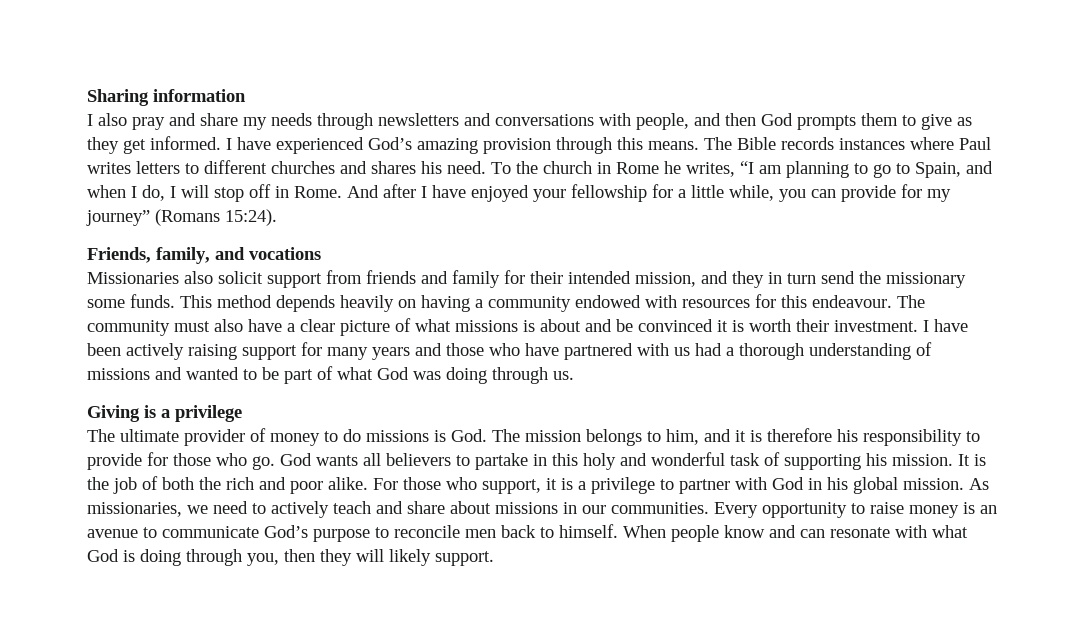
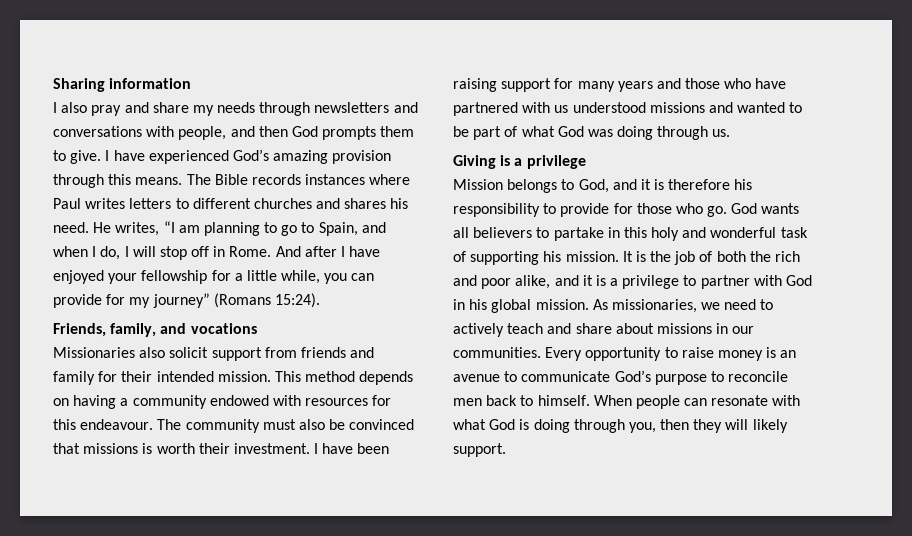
[921,114,972,130] [87,136,221,154] give as they get informed. -> [70,150,102,164] give.
[491,161,681,174] To the church in Rome he -> [93,222,112,233] He
[635,271,966,288] [87,294,175,308] mission, and they in turn send the missionary some funds. -> [217,371,271,382] mission.
[340,295,394,312] heavily -> (414, 378) none
[248,318,728,336] have a clear picture of what missions is about and be convinced it -> [329,419,415,430] [53,443,139,454] be convinced that missions
[126,343,184,360] actively -> (390, 448) none
[695,342,932,360] had a thorough understanding of -> [572,102,646,113] understood
[87,428,581,446] The ultimate provider of money to do missions is God. The mission -> [453,179,503,190] Mission
[666,429,699,445] him, -> [578,179,609,193] God,
[328,477,541,494] alike. For those who support, -> [515,275,579,289] alike, and
[724,525,796,538] know and -> (680, 402) none

